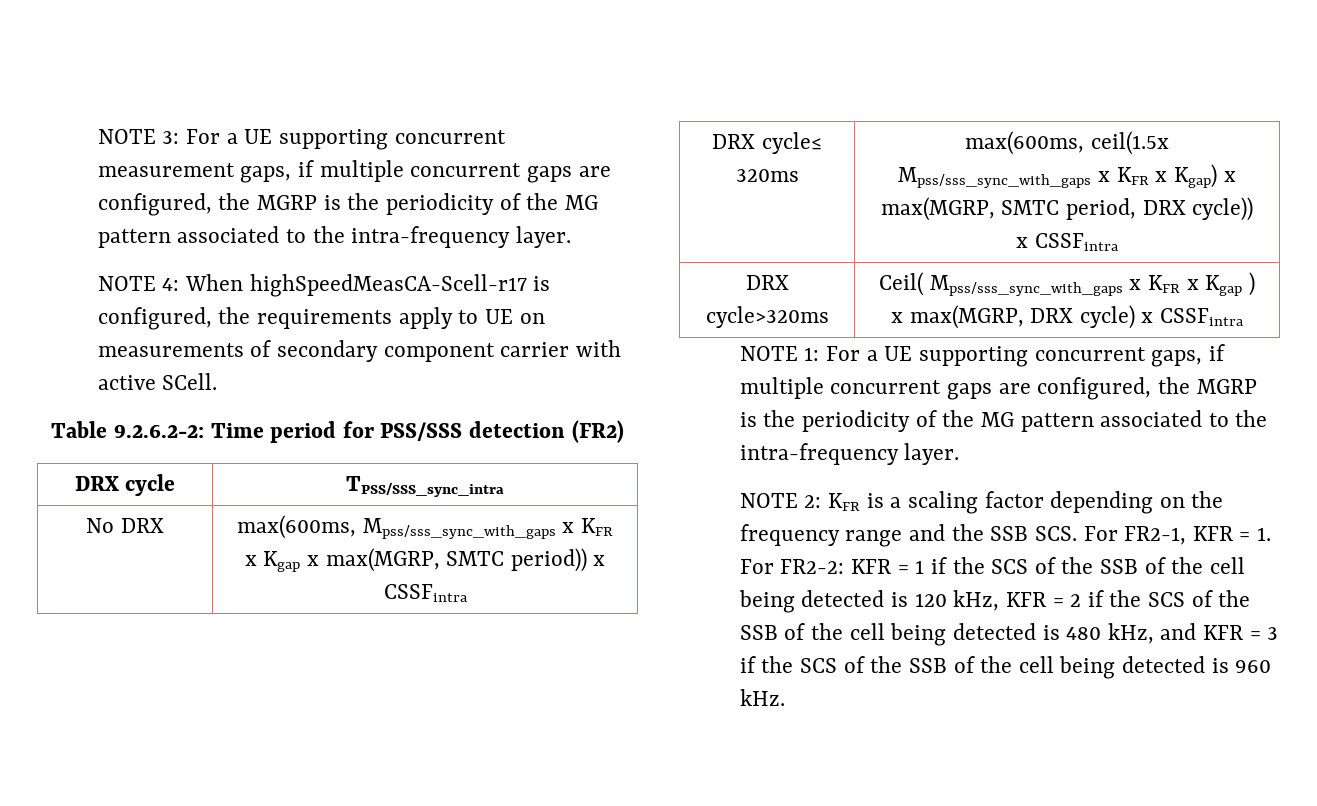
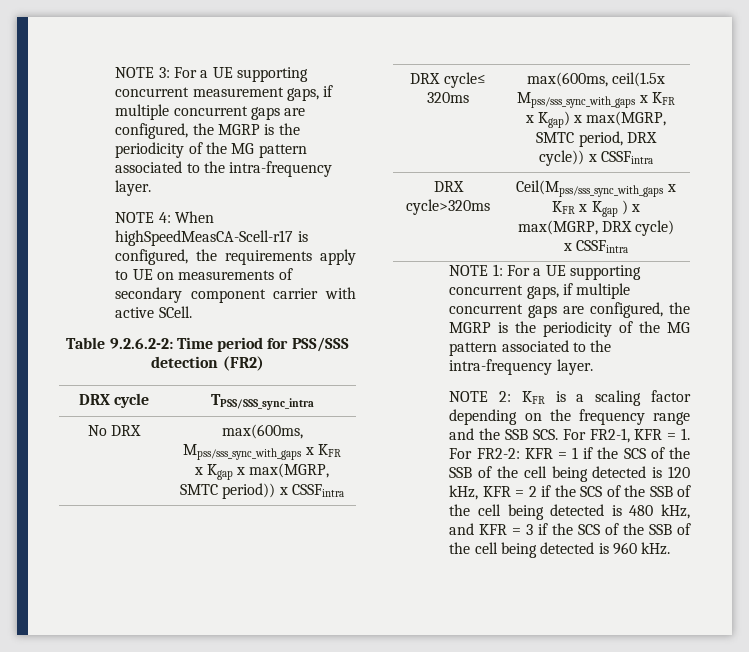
[879,272,1123,296] Ceil( Mpss/sss_sync_with_gaps -> [516,180,664,197] Ceil(Mpss/sss_sync_with_gaps

